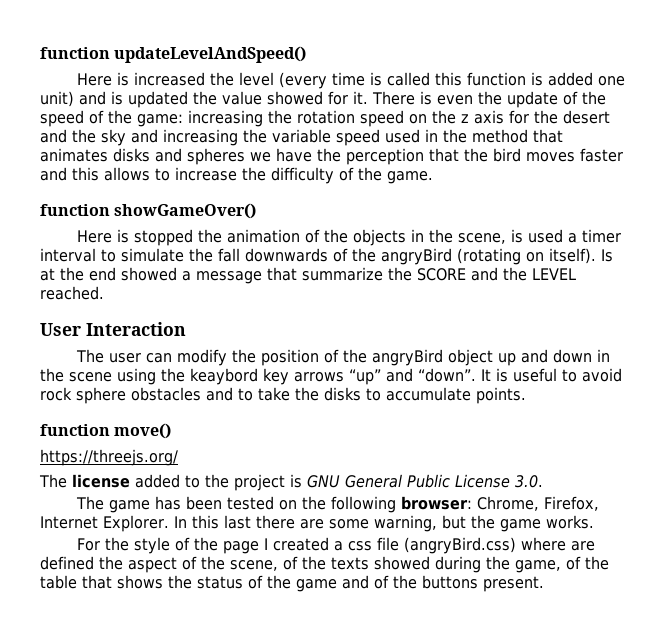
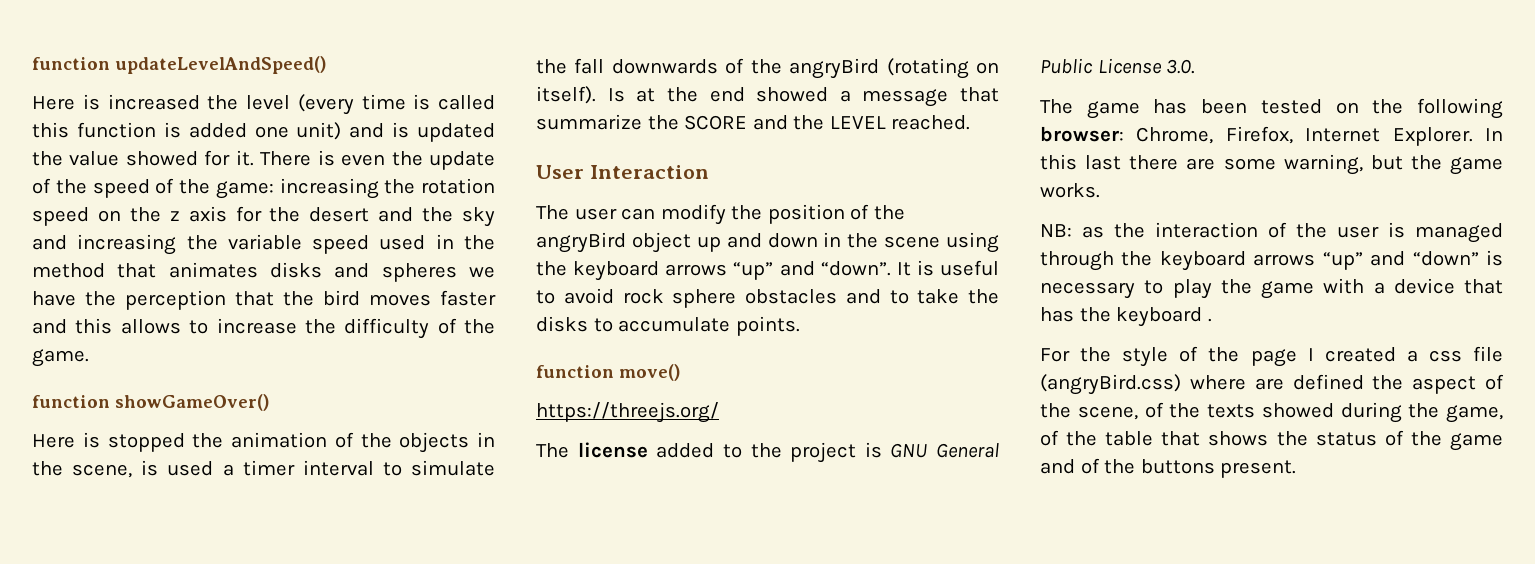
[190,368,289,385] keaybord key -> [573,261,660,281] keyboard
(594, 522) none -> [1040,222,1503,243] [1040,250,1503,271] [1040,278,1503,299] [1040,307,1212,327] // NB: as the interaction of the user is managed through the keyboard arrows “up” and “down” is necessary to play the game with a device that has the keyboard .

